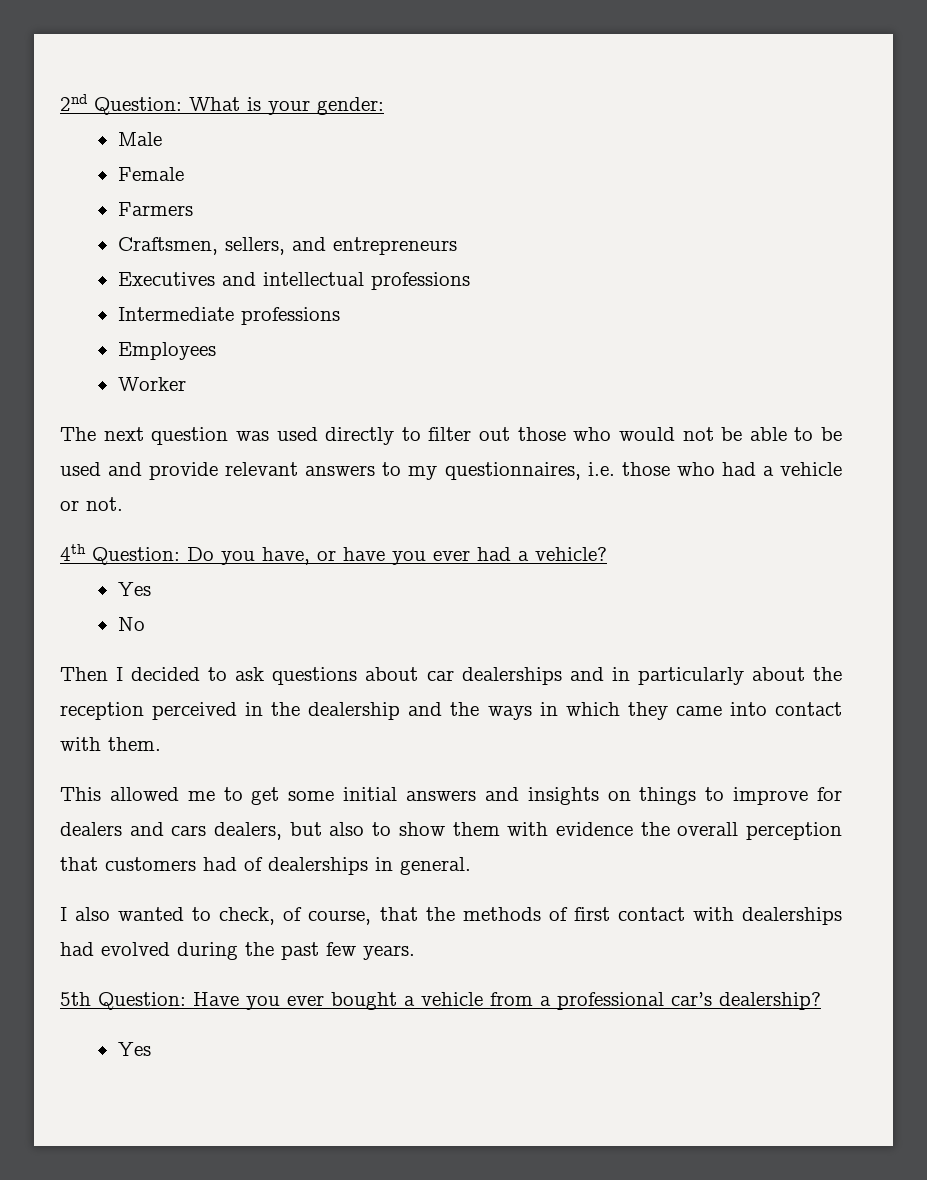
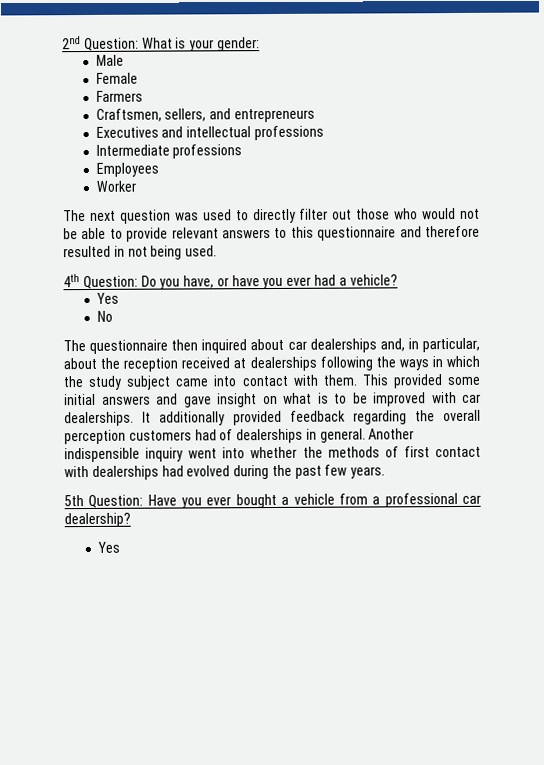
[325,427,421,445] directly to -> [235,208,296,224] to directly
[821,427,842,441] [60,462,143,476] be used and -> (123, 233) none
[408,462,843,480] [60,497,123,511] my questionnaires, i.e. those who had a vehicle or not. -> [290,225,480,241] [63,245,218,260] this questionnaire and therefore resulted in not being used.
[60,667,843,685] [60,702,443,720] Then I decided to ask questions about car dealerships and in particularly about the reception perceived in the dealership and -> [63,337,480,354] [63,356,373,372] The questionnaire then inquired about car dealerships and, in particular, about the reception received at dealerships following
[627,702,668,720] they -> [63,375,172,390] the study subject
[60,787,843,805] [60,822,633,840] // This allowed me to get some initial answers and insights on things to improve for dealers and cars dealers, but also to show them with evidence -> [361,374,482,389] [64,392,481,408] [64,410,407,427] This provided some initial answers and gave insight on what is to be improved with car dealerships. It additionally provided feedback regarding
[60,857,98,871] that -> (126, 437) none
[60,907,418,925] // I also wanted to check, of course, that -> [368,428,415,440] [64,446,298,463] Another indispensible inquiry went into whether
[671,992,712,1006] car’s -> [462,494,482,504] car

